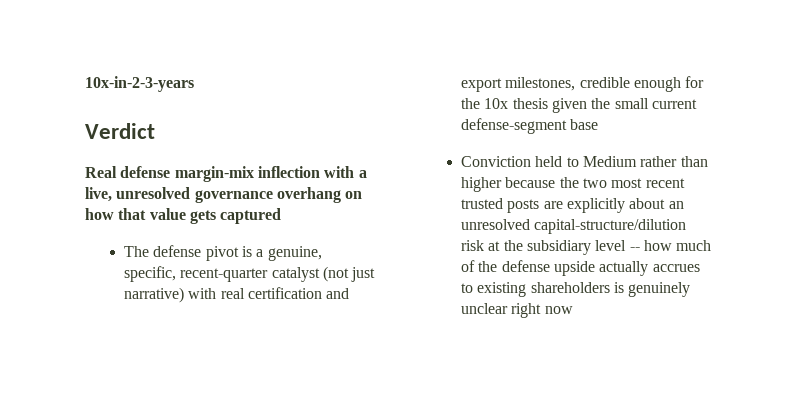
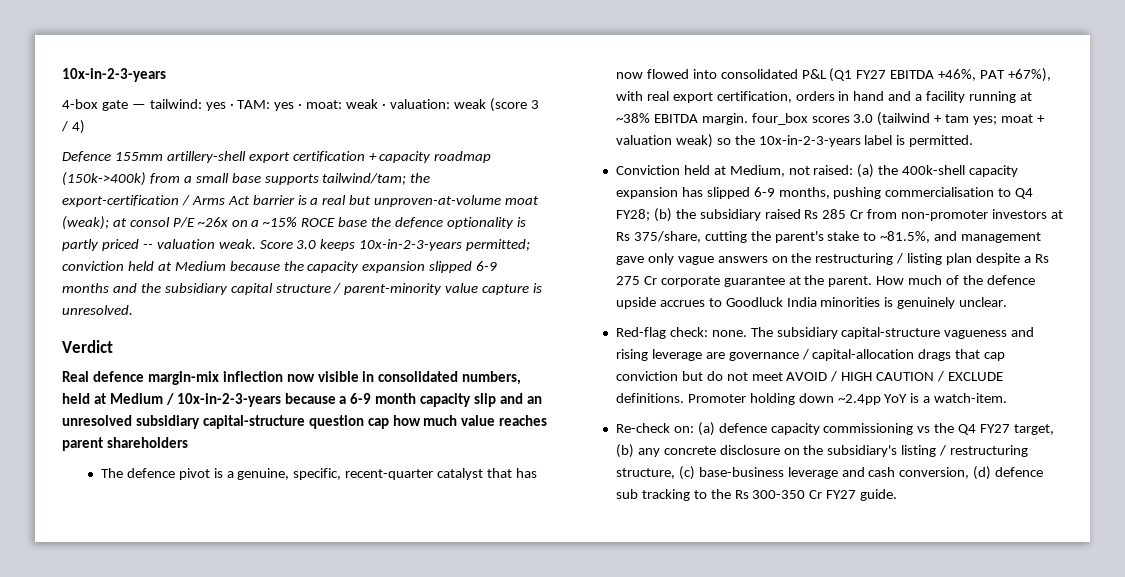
[85,76,194,92] 10x-in-2-3-years -> [62,68,166,82] [62,98,539,112] [61,120,85,134] [62,151,492,163] [62,172,431,186] [62,195,540,207] [62,216,526,230] [62,239,531,251] [62,261,498,273] [62,283,543,295] [62,305,133,315] 10x-in-2-3-years // 4-box gate — tailwind: yes · TAM: yes · moat: weak · valuation: weak (score 3 / 4) // Defence 155mm artillery-shell export certification + capacity roadmap (150k->400k) from a small base supports tailwind/tam; the export-certification / Arms Act barrier is a real but unproven-at-volume moat (weak); at consol P/E ~26x on a ~15% ROCE base the defence optionality is partly priced -- valuation weak. Score 3.0 keeps 10x-in-2-3-years permitted; conviction held at Medium because the capacity expansion slipped 6-9 months and the subsidiary capital structure / parent-minority value capture is unresolved.
[120,166,171,178] defense -> [92,371,144,382] defence
[324,166,367,178] [85,187,363,203] [85,208,282,224] [124,245,202,257] with a live, unresolved governance overhang on how that value gets captured // The defense -> [286,371,522,385] [62,393,542,407] [62,415,548,429] [62,437,188,451] [100,468,175,478] now visible in consolidated numbers, held at Medium / 10x-in-2-3-years because a 6-9 month capacity slip and an unresolved subsidiary capital-structure question cap how much value reaches parent shareholders // The defence
[323,266,376,282] [124,287,350,303] [461,76,705,92] [461,98,697,113] [461,118,599,134] [461,156,708,167] [461,177,685,192] [461,198,684,213] [461,219,687,234] [461,240,712,255] [461,260,700,276] [461,282,691,297] [461,303,573,318] (not just narrative) with real certification and export milestones, credible enough for the 10x thesis given the small current defense-segment base // Conviction held to Medium rather than higher because the two most recent trusted posts are explicitly about an unresolved capital-structure/dilution risk at the subsidiary level -- how much of the defense upside actually accrues to existing shareholders is genuinely unclear right now -> [487,468,538,478] [615,68,1052,82] [615,91,1032,103] [615,112,1045,126] [615,134,974,148] [615,164,1019,178] [615,187,1034,199] [615,208,1063,222] [615,231,1042,243] [615,253,1049,265] [615,275,1035,287] [615,297,1008,309] [615,327,1035,339] [615,349,1006,361] [615,371,1004,382] [615,393,1008,405] [615,422,1055,436] [615,444,1029,458] [615,466,1044,480] [615,489,898,501] that has now flowed into consolidated P&L (Q1 FY27 EBITDA +46%, PAT +67%), with real export certification, orders in hand and a facility running at ~38% EBITDA margin. four_box scores 3.0 (tailwind + tam yes; moat + valuation weak) so the 10x-in-2-3-years label is permitted. // Conviction held at Medium, not raised: (a) the 400k-shell capacity expansion has slipped 6-9 months, pushing commercialisation to Q4 FY28; (b) the subsidiary raised Rs 285 Cr from non-promoter investors at Rs 375/share, cutting the parent's stake to ~81.5%, and management gave only vague answers on the restructuring / listing plan despite a Rs 275 Cr corporate guarantee at the parent. How much of the defence upside accrues to Goodluck India minorities is genuinely unclear. // Red-flag check: none. The subsidiary capital-structure vagueness and rising leverage are governance / capital-allocation drags that cap conviction but do not meet AVOID / HIGH CAUTION / EXCLUDE definitions. Promoter holding down ~2.4pp YoY is a watch-item. // Re-check on: (a) defence capacity commissioning vs the Q4 FY27 target, (b) any concrete disclosure on the subsidiary's listing / restructuring structure, (c) base-business leverage and cash conversion, (d) defence sub tracking to the Rs 300-350 Cr FY27 guide.

